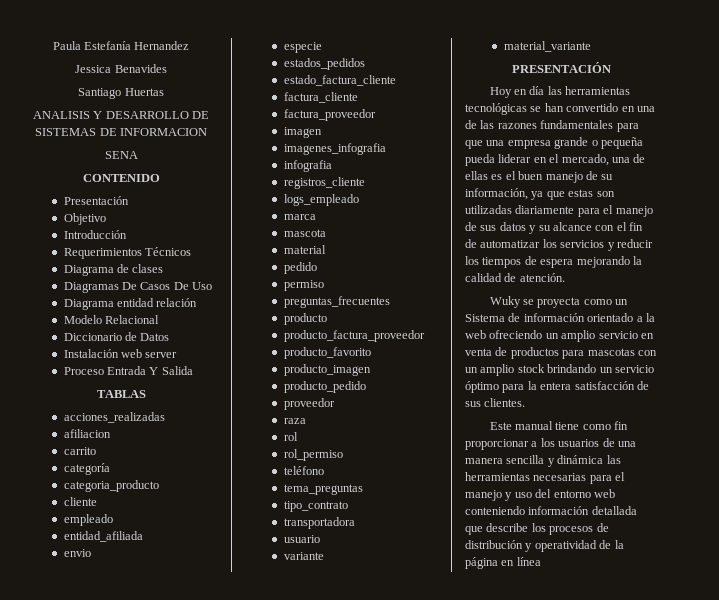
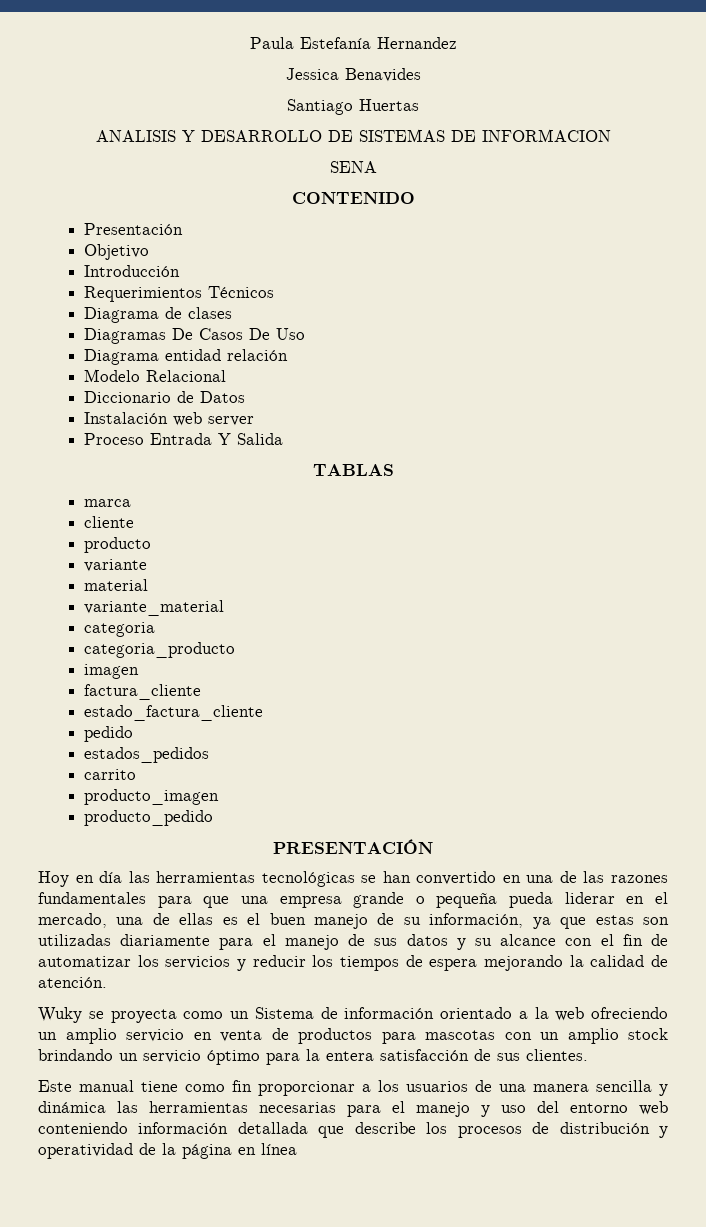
[63,412,165,423] [63,429,111,438] [63,447,96,455] [63,463,110,475] [63,480,159,492] [63,497,97,506] [63,514,113,526] [63,531,143,542] [63,549,91,557] [283,42,322,53] [283,58,365,70] [283,75,396,86] [283,92,358,103] [283,109,376,121] [283,127,322,138] [283,143,386,155] [283,160,332,172] [283,177,365,189] [283,194,359,206] [283,214,316,220] [283,229,326,237] [283,245,326,254] [283,262,317,274] [283,280,324,291] [283,296,390,308] [283,313,327,325] [283,330,425,342] [283,347,371,359] [283,364,371,376] [283,381,366,393] [283,398,335,410] [283,418,306,424] [283,432,298,441] [283,449,343,461] [283,466,324,475] [283,484,363,495] [283,501,348,512] [283,517,355,529] [283,535,320,543] [283,552,324,560] [503,41,591,52] acciones_realizadas // afiliacion // carrito // categoría // categoria_producto // cliente // empleado // entidad_afiliada // envio // especie // estados_pedidos // estado_factura_cliente // factura_cliente // factura_proveedor // imagen // imagenes_infografia // infografia // registros_cliente // logs_empleado // marca // mascota // material // pedido // permiso // preguntas_frecuentes // producto // producto_factura_proveedor // producto_favorito // producto_imagen // producto_pedido // proveedor // raza // rol // rol_permiso // teléfono // tema_preguntas // tipo_contrato // transportadora // usuario // variante // material_variante -> [83,499,131,507] [83,516,134,528] [83,537,151,553] [83,559,147,572] [83,579,148,591] [83,600,224,616] [83,622,155,637] [83,642,235,658] [83,664,139,679] [83,684,201,700] [83,705,263,721] [83,726,133,742] [83,747,209,763] [83,769,136,780] [83,789,219,805] [83,810,213,826] marca // cliente // producto // variante // material // variante_material // categoria // categoria_producto // imagen // factura_cliente // estado_factura_cliente // pedido // estados_pedidos // carrito // producto_imagen // producto_pedido

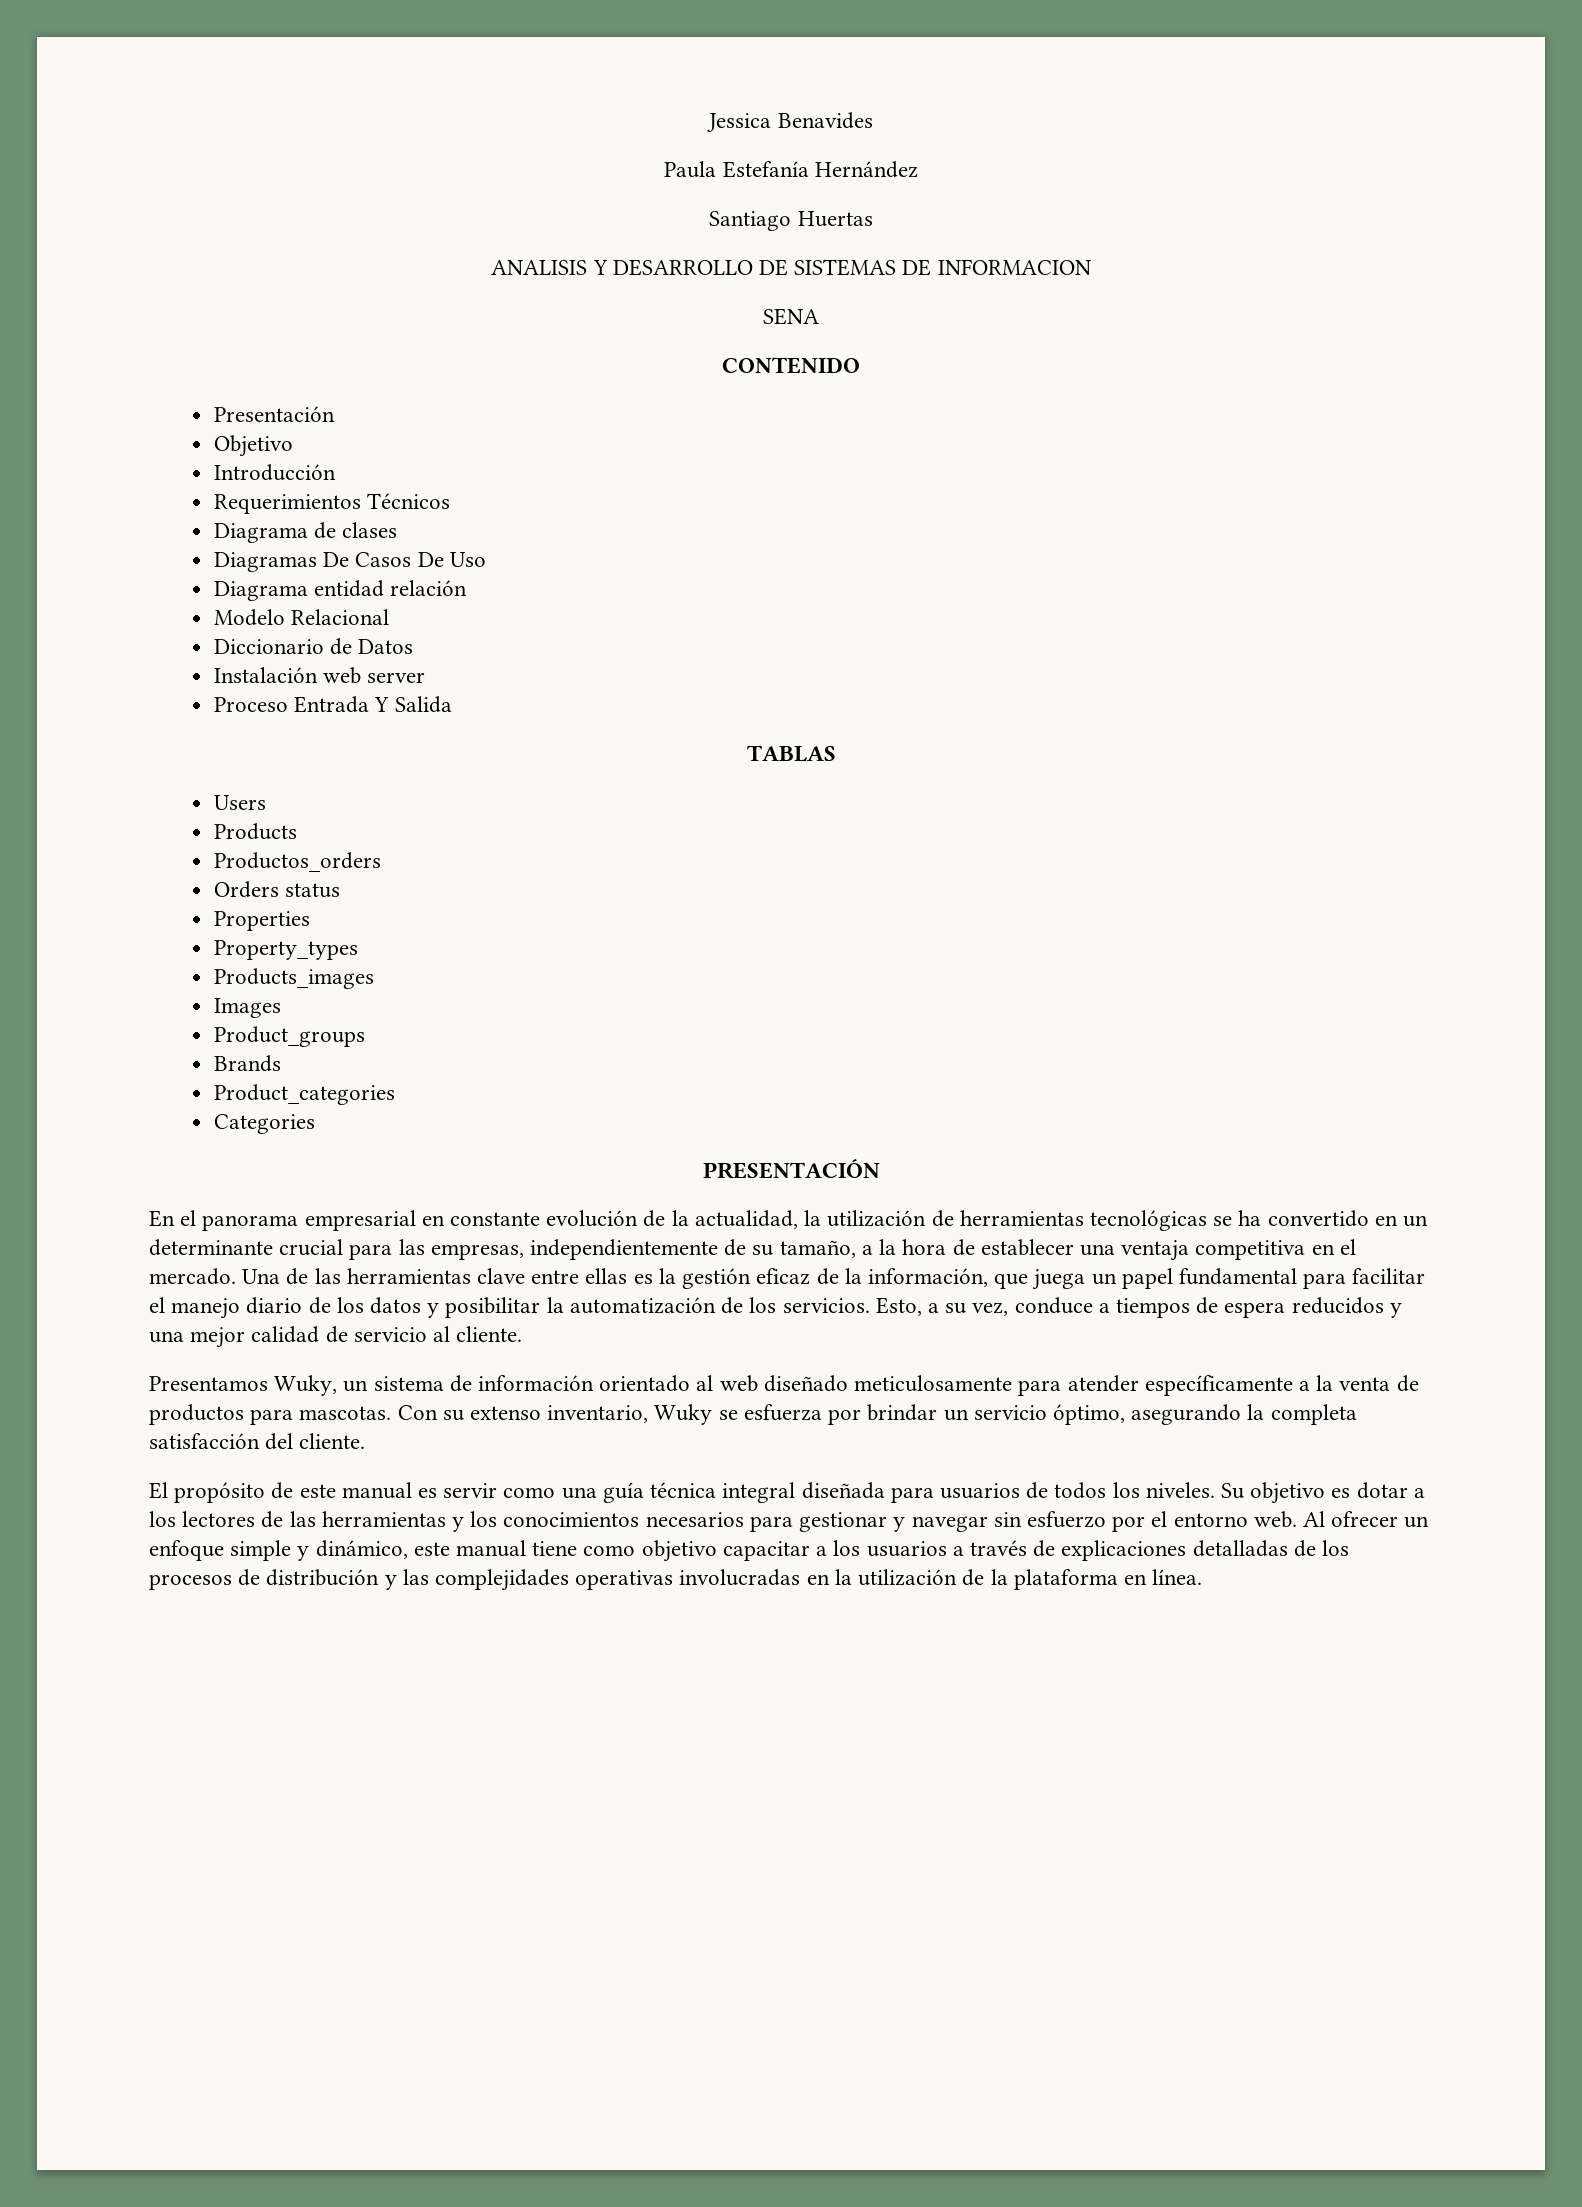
[249,37,457,49] [285,68,421,82] Paula Estefanía Hernandez // Jessica Benavides -> [707,112,873,132] [664,161,918,178] Jessica Benavides // Paula Estefanía Hernández
[83,499,131,507] [83,516,134,528] [83,537,151,553] [83,559,147,572] [83,579,148,591] [83,600,224,616] [83,622,155,637] [83,642,235,658] [83,664,139,679] [83,684,201,700] [83,705,263,721] [83,726,133,742] [83,747,209,763] [83,769,136,780] [83,789,219,805] [83,810,213,826] [273,839,433,854] [38,871,150,887] marca // cliente // producto // variante // material // variante_material // categoria // categoria_producto // imagen // factura_cliente // estado_factura_cliente // pedido // estados_pedidos // carrito // producto_imagen // producto_pedido // PRESENTACIÓN // Hoy en día las -> [214,795,267,810] [214,823,298,840] [214,852,382,872] [214,881,341,898] [214,911,311,931] [214,940,359,960] [214,968,375,989] [214,998,282,1018] [214,1026,366,1047] [214,1055,282,1072] [214,1084,396,1105] [214,1114,316,1134] [702,1158,880,1179] [149,1210,954,1231] Users // Products // Productos_orders // Orders status // Properties // Property_types // Products_images // Images // Product_groups // Brands // Product_categories // Categories // PRESENTACIÓN // En el panorama empresarial en constante evolución de la actualidad, la utilización de
[382,871,411,883] han -> [1238,1210,1262,1226] ha
[526,871,669,883] [38,892,668,908] [38,913,670,929] [38,934,668,950] [38,955,668,971] [38,977,107,988] [38,1007,668,1023] [38,1028,668,1044] [38,1049,588,1065] [38,1080,72,1092] una de las razones fundamentales para que una empresa grande o pequeña pueda liderar en el mercado, una de ellas es el buen manejo de su información, ya que estas son utilizadas diariamente para el manejo de sus datos y su alcance con el fin de automatizar los servicios y reducir los tiempos de espera mejorando la calidad de atención. // Wuky se proyecta como un Sistema de información orientado a la web ofreciendo un amplio servicio en venta de productos para mascotas con un amplio stock brindando un servicio óptimo para la entera satisfacción de sus clientes. // Este -> [1402,1215,1428,1227] [149,1239,1356,1261] [149,1268,1426,1290] [149,1297,1402,1319] [149,1326,523,1348] [149,1375,1419,1396] [149,1404,1357,1425] [149,1433,366,1450] [149,1482,1425,1504] [149,1511,1430,1532] [149,1540,450,1561] un determinante crucial para las empresas, independientemente de su tamaño, a la hora de establecer una ventaja competitiva en el mercado. Una de las herramientas clave entre ellas es la gestión eficaz de la información, que juega un papel fundamental para facilitar el manejo diario de los datos y posibilitar la automatización de los servicios. Esto, a su vez, conduce a tiempos de espera reducidos y una mejor calidad de servicio al cliente. // Presentamos Wuky, un sistema de información orientado al web diseñado meticulosamente para atender específicamente a la venta de productos para mascotas. Con su extenso inventario, Wuky se esfuerza por brindar un servicio óptimo, asegurando la completa satisfacción del cliente. // El propósito de este manual es servir como una guía técnica integral diseñada para usuarios de todos los niveles. Su objetivo es dotar a los lectores de las herramientas y los conocimientos necesarios para gestionar y navegar sin esfuerzo por el entorno web. Al ofrecer un enfoque simple y dinámico, este
[232,1080,355,1096] fin proporcionar -> [641,1540,810,1562] objetivo capacitar
[475,1080,668,1096] [38,1101,668,1117] [38,1122,416,1138] de una manera sencilla y dinámica las herramientas necesarias para el manejo y uso del entorno web conteniendo información detallada que describe -> [952,1540,1316,1561] a través de explicaciones detalladas de
[38,1143,297,1159] operatividad de la página en línea -> [402,1569,1203,1591] las complejidades operativas involucradas en la utilización de la plataforma en línea.

